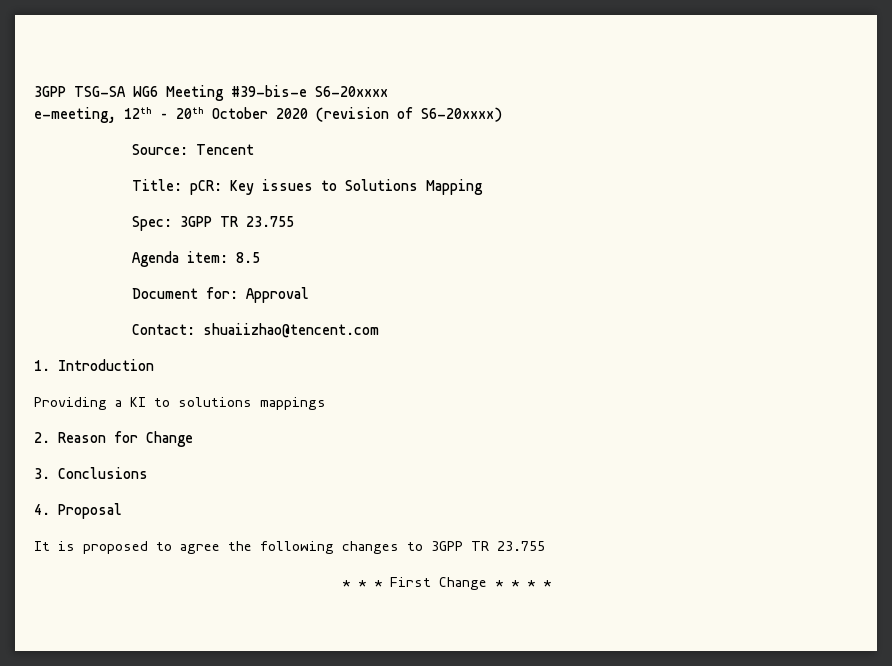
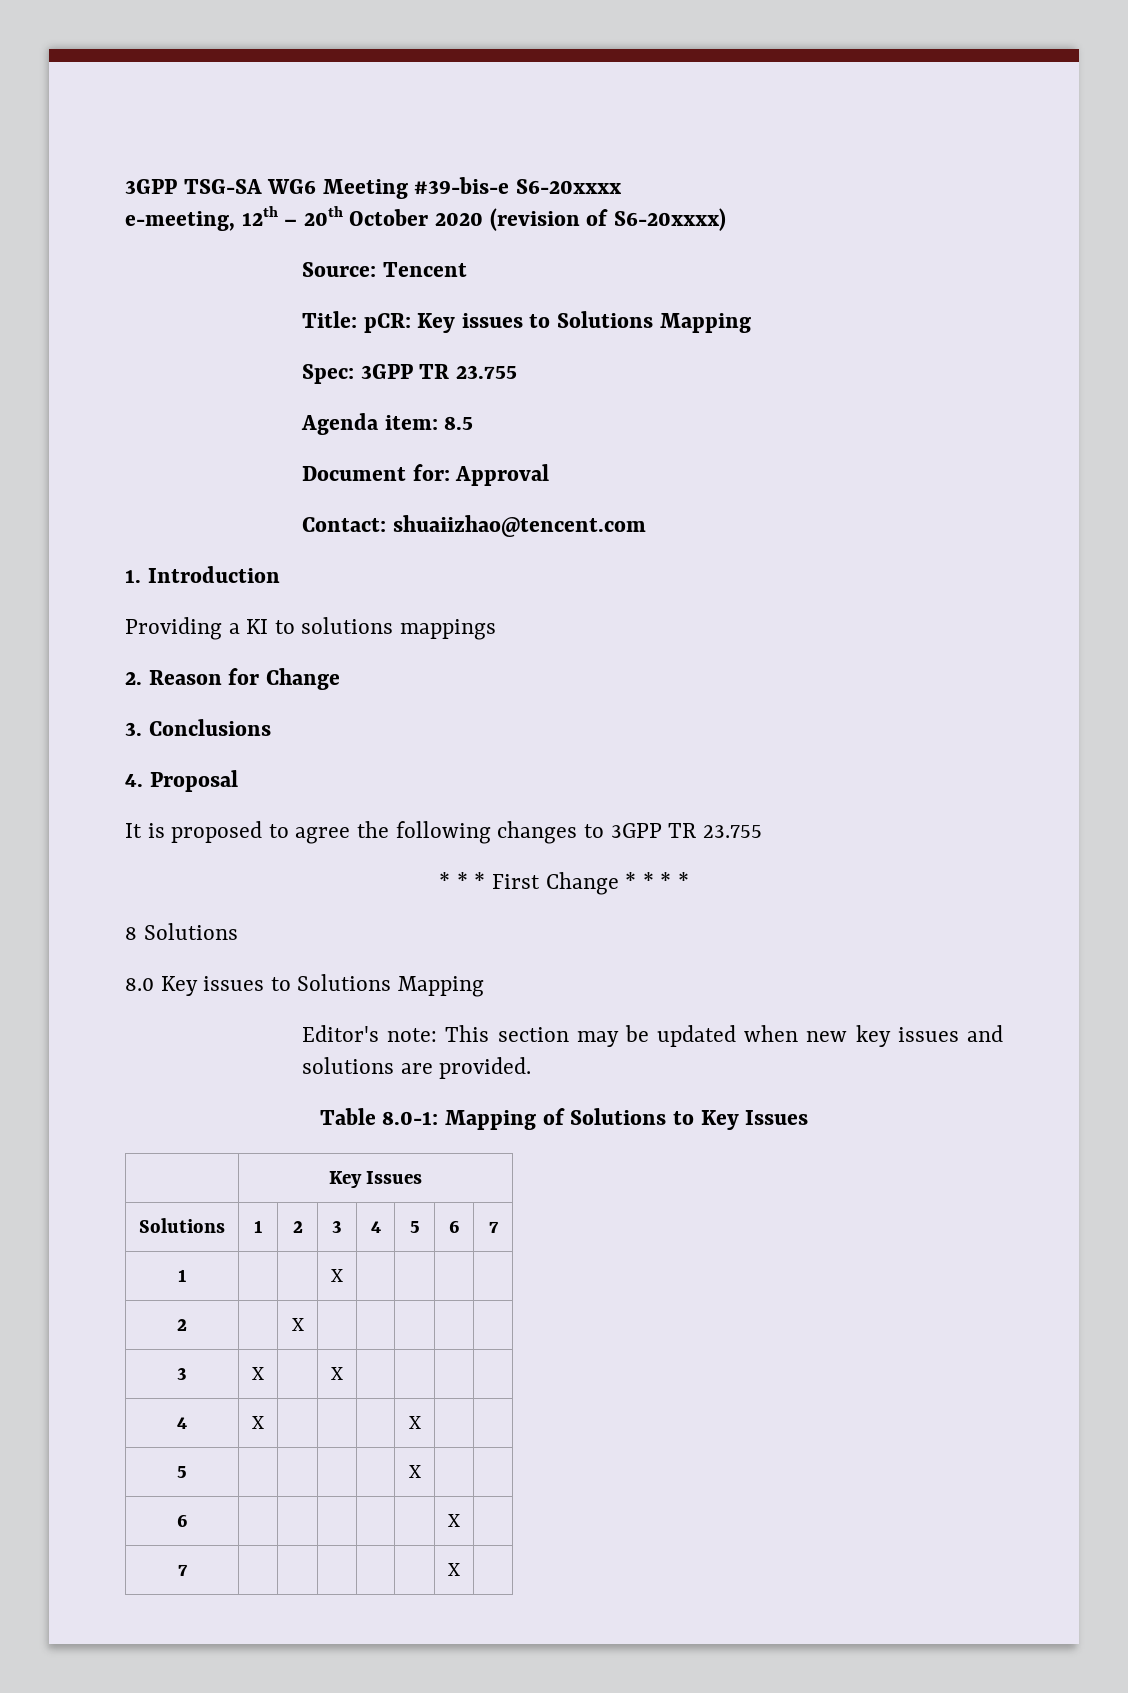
(551, 583) none -> [125,923,238,940] [125,974,485,997] [302,1025,1003,1047] [302,1057,532,1079] [319,1108,809,1130] [328,1171,423,1188] [139,1218,225,1233] [253,1220,263,1233] [292,1221,303,1233] [332,1221,342,1233] [370,1221,381,1233] [409,1221,420,1233] [449,1220,459,1233] [488,1221,499,1233] [177,1269,187,1282] [331,1269,343,1282] [177,1319,187,1331] [291,1318,304,1331] [177,1368,187,1380] [252,1367,264,1380] [331,1367,343,1380] [177,1417,187,1429] [252,1416,264,1429] [408,1416,421,1429] [177,1466,187,1478] [408,1465,421,1478] [177,1514,187,1527] [448,1514,460,1527] [177,1564,188,1576] [448,1563,460,1576] // 8 Solutions // 8.0 Key issues to Solutions Mapping // Editor's note: This section may be updated when new key issues and solutions are provided. // Table 8.0-1: Mapping of Solutions to Key Issues // | Key Issues // Solutions | 1 | 2 | 3 | 4 | 5 | 6 | 7 // 1 | | | X | | | | // 2 | | X | | | | | // 3 | X | | X | | | | // 4 | X | | | | X | | // 5 | | | | | X | | // 6 | | | | | | X | // 7 | | | | | | X |

